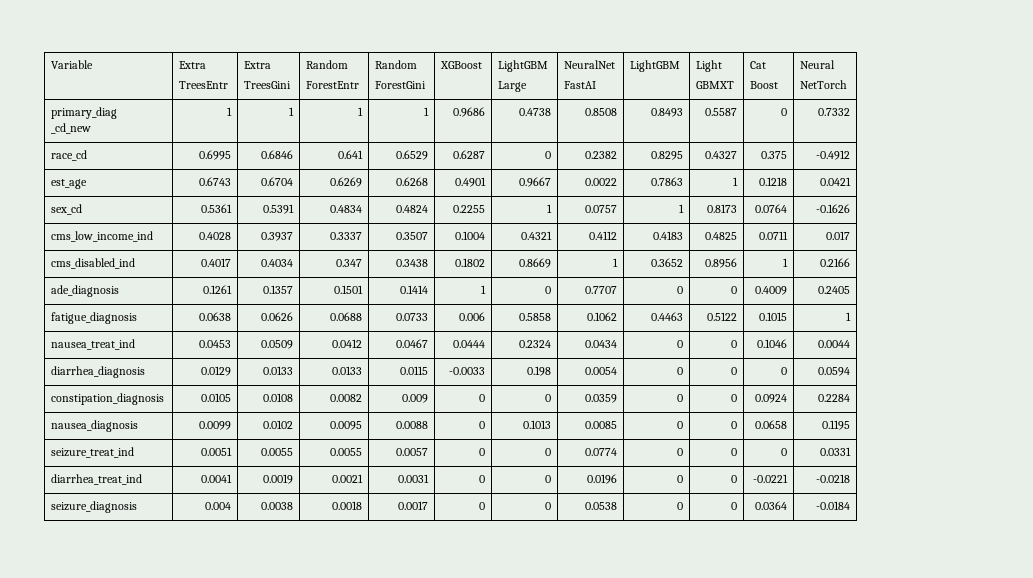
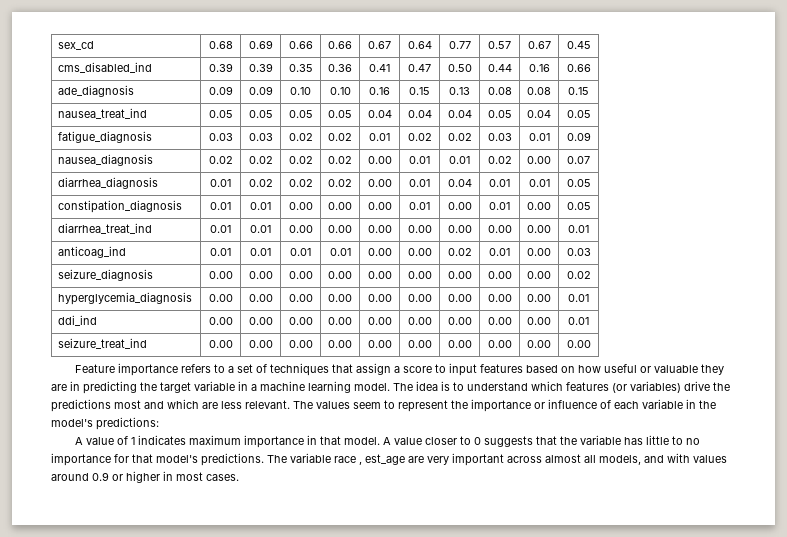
[51,60,94,69] [179,61,207,69] [179,81,229,89] [244,61,272,69] [244,81,292,89] [306,60,349,69] [306,81,360,89] [375,60,418,69] [375,81,427,89] [440,61,483,69] [498,60,549,72] [498,81,528,92] [564,60,616,69] [564,81,597,89] [630,60,681,72] [696,60,723,72] [696,81,735,89] [750,61,767,69] [750,81,779,89] [800,60,836,69] [800,80,848,89] [51,107,118,119] [51,123,92,134] [226,107,232,116] [288,107,294,116] [357,107,363,116] [423,107,429,116] [452,107,485,117] [518,108,551,116] [584,108,617,116] [650,108,683,117] [704,108,737,116] [780,108,787,116] [817,108,850,116] [51,150,88,161] [198,150,231,160] [260,150,293,159] [337,150,363,159] [395,150,428,160] [452,150,485,159] [544,151,551,159] [584,151,617,159] [650,151,683,160] [704,151,737,159] [760,151,787,159] [815,150,850,160] [51,179,88,189] [198,177,231,186] [260,177,293,186] [329,177,362,187] [395,177,428,186] [454,177,486,187] [518,177,551,187] [584,178,617,186] [650,177,683,186] [732,177,738,186] [758,177,787,186] [819,177,851,186] [51,204,83,215] [200,204,232,213] [262,204,294,214] [329,205,362,213] [395,205,428,213] [452,205,485,213] [546,204,552,213] [584,205,617,213] [678,204,684,213] [706,204,737,213] [754,204,787,213] [815,204,850,213] [51,231,154,242] [198,232,231,240] [260,232,293,241] [329,232,362,240] [395,232,428,240] [454,231,485,240] [520,231,552,240] [588,231,617,240] [652,231,683,240] [704,232,737,240] [758,231,788,240] [825,231,850,240] [51,258,136,269] [200,258,231,267] [260,259,293,267] [335,259,362,267] [395,259,428,267] [454,258,485,267] [518,258,551,268] [612,258,618,267] [650,258,683,267] [704,258,737,268] [782,258,788,267] [819,258,850,267] [51,285,120,297] [202,285,232,294] [262,285,293,294] [333,285,363,294] [399,285,428,294] [480,285,486,294] [544,286,551,294] [584,286,617,294] [676,286,683,294] [730,286,737,294] [754,286,787,295] [817,286,850,294] [51,312,138,324] [198,312,231,321] [260,312,293,321] [329,312,362,321] [395,313,428,321] [458,312,485,321] [518,313,551,321] [586,312,617,321] [650,312,683,321] [706,312,737,321] [758,312,787,321] [845,312,851,321] [51,339,136,350] [198,340,231,348] [260,340,293,349] [331,339,362,348] [395,339,428,348] [452,340,485,348] [518,340,551,348] [584,340,617,348] [676,340,683,348] [730,340,737,348] [756,339,787,348] [817,340,850,348] [51,366,146,378] [200,366,231,376] [262,366,293,375] [331,366,362,375] [399,366,428,375] [448,367,485,375] [526,366,551,376] [584,367,617,375] [676,367,683,375] [730,367,737,375] [780,367,787,375] [817,367,850,376] [51,393,165,405] [200,393,231,402] [262,393,293,402] [329,394,362,402] [401,394,428,403] [478,394,485,402] [544,394,551,402] [584,394,617,403] [676,394,683,402] [730,394,737,402] [754,394,787,403] [817,394,850,402] [51,420,139,432] [198,421,231,430] [262,420,293,429] [329,421,362,430] [395,421,428,429] [478,421,485,429] [522,420,551,429] [584,421,617,429] [676,421,683,429] [730,421,737,429] [754,420,787,429] [821,420,850,430] [51,447,135,458] [200,447,232,456] [260,448,293,456] [329,448,362,456] [395,448,428,456] [478,448,485,456] [544,448,551,456] [584,448,617,456] [676,448,683,456] [730,448,737,456] [780,448,787,456] [819,447,851,456] [51,474,143,485] [200,474,232,483] [262,474,293,484] [331,474,363,483] [397,474,429,483] [478,475,485,483] [544,475,551,483] [586,474,617,484] [676,475,683,483] [730,475,737,483] [752,474,788,483] [815,474,850,483] [51,501,138,513] [204,502,231,510] [260,502,293,510] [331,501,362,510] [397,501,428,510] [478,502,485,510] [544,502,551,510] [584,502,617,510] [676,502,683,510] [730,502,737,510] [754,501,787,510] [815,501,850,510] Variable | Extra // TreesEntr | Extra // TreesGini | Random // ForestEntr | Random // ForestGini | XGBoost | LightGBM // Large | NeuralNet // FastAI | LightGBM | Light // GBMXT | Cat // Boost | Neural // NetTorch // primary_diag // _cd_new | 1 | 1 | 1 | 1 | 0.9686 | 0.4738 | 0.8508 | 0.8493 | 0.5587 | 0 | 0.7332 // race_cd | 0.6995 | 0.6846 | 0.641 | 0.6529 | 0.6287 | 0 | 0.2382 | 0.8295 | 0.4327 | 0.375 | -0.4912 // est_age | 0.6743 | 0.6704 | 0.6269 | 0.6268 | 0.4901 | 0.9667 | 0.0022 | 0.7863 | 1 | 0.1218 | 0.0421 // sex_cd | 0.5361 | 0.5391 | 0.4834 | 0.4824 | 0.2255 | 1 | 0.0757 | 1 | 0.8173 | 0.0764 | -0.1626 // cms_low_income_ind | 0.4028 | 0.3937 | 0.3337 | 0.3507 | 0.1004 | 0.4321 | 0.4112 | 0.4183 | 0.4825 | 0.0711 | 0.017 // cms_disabled_ind | 0.4017 | 0.4034 | 0.347 | 0.3438 | 0.1802 | 0.8669 | 1 | 0.3652 | 0.8956 | 1 | 0.2166 // ade_diagnosis | 0.1261 | 0.1357 | 0.1501 | 0.1414 | 1 | 0 | 0.7707 | 0 | 0 | 0.4009 | 0.2405 // fatigue_diagnosis | 0.0638 | 0.0626 | 0.0688 | 0.0733 | 0.006 | 0.5858 | 0.1062 | 0.4463 | 0.5122 | 0.1015 | 1 // nausea_treat_ind | 0.0453 | 0.0509 | 0.0412 | 0.0467 | 0.0444 | 0.2324 | 0.0434 | 0 | 0 | 0.1046 | 0.0044 // diarrhea_diagnosis | 0.0129 | 0.0133 | 0.0133 | 0.0115 | -0.0033 | 0.198 | 0.0054 | 0 | 0 | 0 | 0.0594 // constipation_diagnosis | 0.0105 | 0.0108 | 0.0082 | 0.009 | 0 | 0 | 0.0359 | 0 | 0 | 0.0924 | 0.2284 // nausea_diagnosis | 0.0099 | 0.0102 | 0.0095 | 0.0088 | 0 | 0.1013 | 0.0085 | 0 | 0 | 0.0658 | 0.1195 // seizure_treat_ind | 0.0051 | 0.0055 | 0.0055 | 0.0057 | 0 | 0 | 0.0774 | 0 | 0 | 0 | 0.0331 // diarrhea_treat_ind | 0.0041 | 0.0019 | 0.0021 | 0.0031 | 0 | 0 | 0.0196 | 0 | 0 | -0.0221 | -0.0218 // seizure_diagnosis | 0.004 | 0.0038 | 0.0018 | 0.0017 | 0 | 0 | 0.0538 | 0 | 0 | 0.0364 | -0.0184 -> [58,41,95,50] [208,41,233,49] [248,40,273,49] [288,41,313,49] [328,41,352,49] [368,41,391,49] [407,41,432,49] [448,41,471,49] [488,41,511,49] [527,41,551,49] [566,41,591,49] [58,62,153,73] [208,63,233,72] [248,63,273,72] [288,64,313,72] [328,64,352,72] [369,64,390,72] [408,64,431,72] [447,64,472,72] [487,64,512,72] [528,64,550,72] [566,64,591,72] [58,85,135,97] [208,86,233,95] [248,86,273,95] [290,87,311,95] [329,87,351,95] [369,87,390,95] [409,87,430,95] [449,87,470,95] [487,87,512,95] [527,87,551,95] [568,87,589,95] [58,108,148,119] [208,110,233,118] [248,110,273,118] [288,110,313,118] [328,110,352,118] [367,110,392,118] [407,110,432,118] [447,110,472,118] [487,110,512,118] [527,110,551,118] [566,110,591,118] [58,131,153,143] [208,133,233,141] [248,133,273,141] [288,133,313,141] [328,133,352,141] [369,133,390,141] [407,133,432,141] [447,133,472,141] [487,133,512,141] [528,133,550,141] [566,132,591,141] [58,154,154,166] [208,156,233,164] [248,156,273,164] [288,156,313,164] [328,156,352,164] [367,156,392,164] [409,156,430,164] [449,156,470,164] [487,156,512,164] [527,156,551,164] [567,156,590,164] [58,177,159,189] [210,179,231,187] [248,179,273,187] [288,179,313,187] [328,179,352,187] [367,179,392,187] [409,179,430,187] [447,179,472,187] [489,179,510,187] [528,179,550,187] [566,179,591,187] [58,200,183,213] [210,202,231,210] [250,202,271,210] [288,202,313,210] [328,202,352,210] [367,202,392,210] [409,202,430,210] [447,202,472,210] [489,202,510,210] [527,202,551,210] [566,202,591,210] [58,223,153,234] [210,225,231,233] [250,225,271,233] [288,225,313,233] [328,225,352,233] [367,225,392,233] [407,225,432,233] [447,225,472,233] [487,225,512,233] [527,225,551,233] [568,225,589,233] [58,246,127,258] [210,248,231,256] [250,248,271,256] [290,248,311,256] [329,248,351,256] [367,248,392,256] [407,248,432,256] [447,248,472,256] [489,248,510,256] [527,248,551,256] [566,248,591,256] [58,269,154,281] [208,271,233,279] [248,271,273,279] [288,271,313,279] [328,271,352,279] [367,271,392,279] [407,271,432,279] [447,271,472,279] [487,271,512,279] [527,271,551,279] [566,271,591,279] [58,292,193,305] [208,294,233,302] [248,294,273,302] [288,294,313,302] [328,294,352,302] [367,294,392,302] [407,294,432,302] [447,294,472,302] [487,294,512,302] [527,294,551,302] [568,294,589,302] [58,315,98,326] [208,317,233,325] [248,317,273,325] [288,317,313,325] [328,317,352,325] [367,317,392,325] [407,317,432,325] [447,317,472,325] [487,317,512,325] [527,317,551,325] [568,317,589,325] [58,338,148,349] [208,340,233,348] [248,340,273,348] [288,340,313,348] [328,340,352,348] [367,340,392,348] [407,340,432,348] [447,340,472,348] [487,340,512,348] [527,340,551,348] [566,340,591,348] [75,363,725,376] [51,381,730,394] [51,399,716,412] [51,417,159,430] [75,435,701,448] [51,453,727,466] [51,471,239,483] sex_cd | 0.68 | 0.69 | 0.66 | 0.66 | 0.67 | 0.64 | 0.77 | 0.57 | 0.67 | 0.45 // cms_disabled_ind | 0.39 | 0.39 | 0.35 | 0.36 | 0.41 | 0.47 | 0.50 | 0.44 | 0.16 | 0.66 // ade_diagnosis | 0.09 | 0.09 | 0.10 | 0.10 | 0.16 | 0.15 | 0.13 | 0.08 | 0.08 | 0.15 // nausea_treat_ind | 0.05 | 0.05 | 0.05 | 0.05 | 0.04 | 0.04 | 0.04 | 0.05 | 0.04 | 0.05 // fatigue_diagnosis | 0.03 | 0.03 | 0.02 | 0.02 | 0.01 | 0.02 | 0.02 | 0.03 | 0.01 | 0.09 // nausea_diagnosis | 0.02 | 0.02 | 0.02 | 0.02 | 0.00 | 0.01 | 0.01 | 0.02 | 0.00 | 0.07 // diarrhea_diagnosis | 0.01 | 0.02 | 0.02 | 0.02 | 0.00 | 0.01 | 0.04 | 0.01 | 0.01 | 0.05 // constipation_diagnosis | 0.01 | 0.01 | 0.00 | 0.00 | 0.00 | 0.01 | 0.00 | 0.01 | 0.00 | 0.05 // diarrhea_treat_ind | 0.01 | 0.01 | 0.00 | 0.00 | 0.00 | 0.00 | 0.00 | 0.00 | 0.00 | 0.01 // anticoag_ind | 0.01 | 0.01 | 0.01 | 0.01 | 0.00 | 0.00 | 0.02 | 0.01 | 0.00 | 0.03 // seizure_diagnosis | 0.00 | 0.00 | 0.00 | 0.00 | 0.00 | 0.00 | 0.00 | 0.00 | 0.00 | 0.02 // hyperglycemia_diagnosis | 0.00 | 0.00 | 0.00 | 0.00 | 0.00 | 0.00 | 0.00 | 0.00 | 0.00 | 0.01 // ddi_ind | 0.00 | 0.00 | 0.00 | 0.00 | 0.00 | 0.00 | 0.00 | 0.00 | 0.00 | 0.01 // seizure_treat_ind | 0.00 | 0.00 | 0.00 | 0.00 | 0.00 | 0.00 | 0.00 | 0.00 | 0.00 | 0.00 // Feature importance refers to a set of techniques that assign a score to input features based on how useful or valuable they are in predicting the target variable in a machine learning model. The idea is to understand which features (or variables) drive the predictions most and which are less relevant. The values seem to represent the importance or influence of each variable in the model's predictions: // A value of 1 indicates maximum importance in that model. A value closer to 0 suggests that the variable has little to no importance for that model's predictions. The variable race , est_age are very important across almost all models, and with values around 0.9 or higher in most cases.

